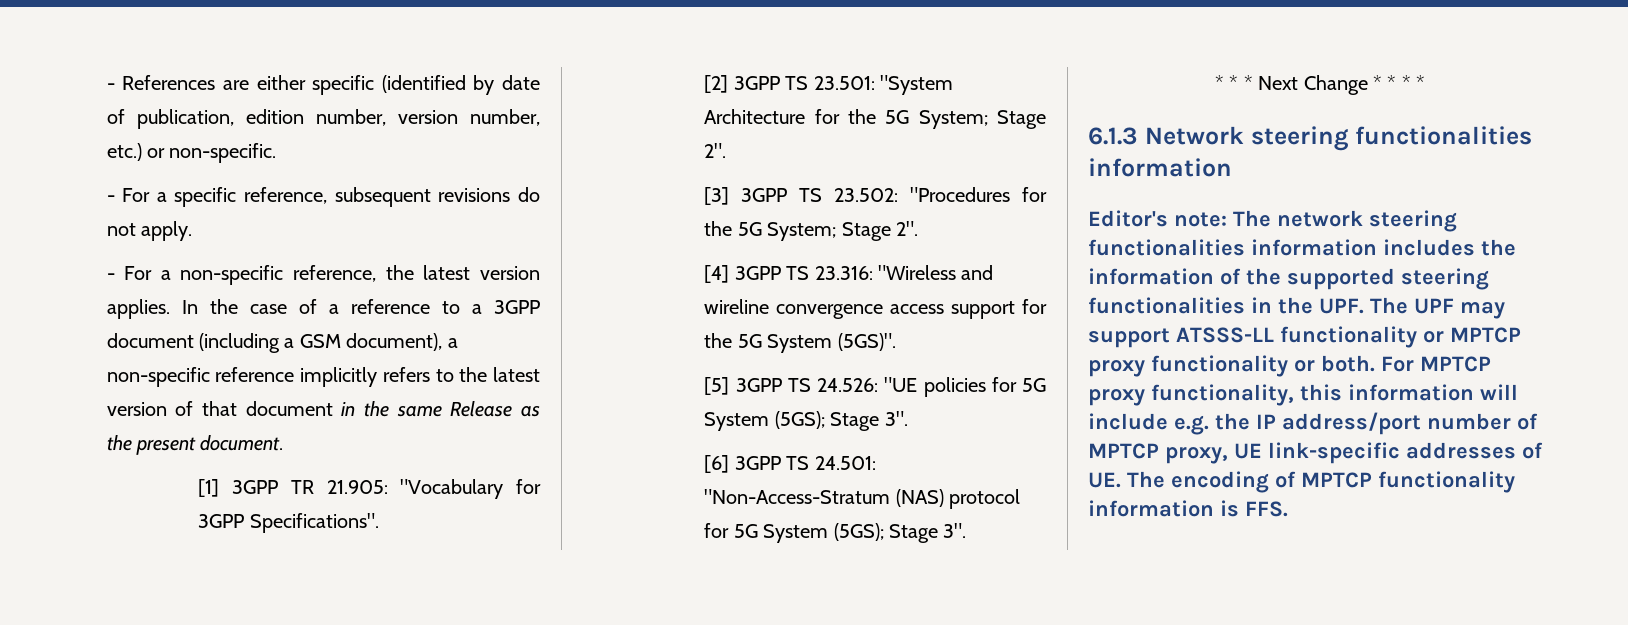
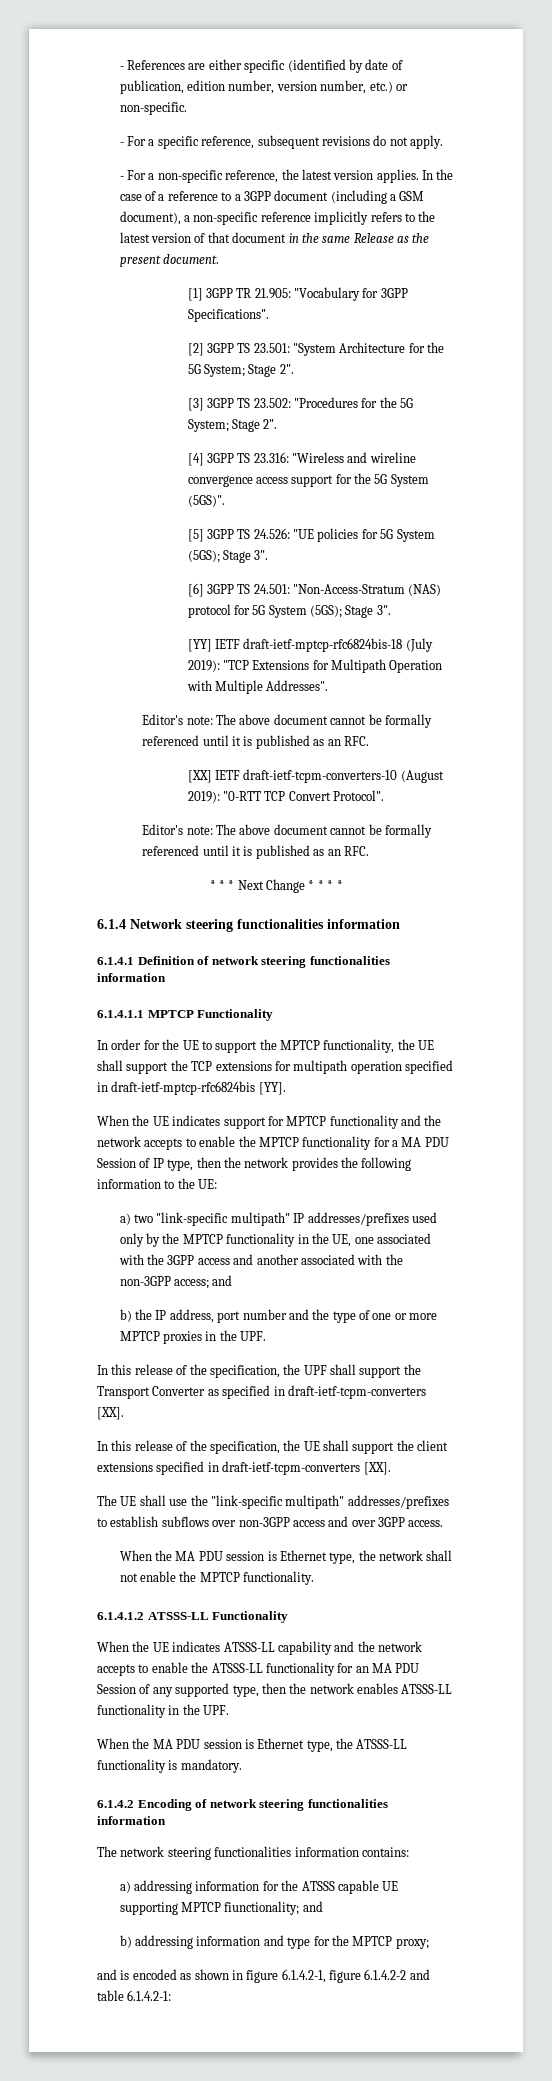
(967, 530) none -> [187,638,433,652] [187,659,443,673] [186,680,329,694] [142,714,432,728] [142,735,369,749] [187,769,444,783] [187,790,385,803] [142,824,432,838] [142,845,369,859] // [YY] IETF draft-ietf-mptcp-rfc6824bis-18 (July 2019): "TCP Extensions for Multipath Operation with Multiple Addresses". // Editor's note: The above document cannot be formally referenced until it is published as an RFC. // [XX] IETF draft-ietf-tcpm-converters-10 (August 2019): "0-RTT TCP Convert Protocol". // Editor's note: The above document cannot be formally referenced until it is published as an RFC.
[1088,127,1138,145] 6.1.3 -> [97,919,126,929] 6.1.4
[1088,210,1227,227] Editor's note: -> [97,956,390,968] [97,973,166,982] [97,1009,274,1021] [97,1039,435,1053] [97,1060,453,1074] [97,1081,286,1095] [97,1115,442,1129] [97,1136,449,1150] [97,1157,412,1171] [97,1178,218,1189] [119,1212,437,1226] [119,1233,432,1247] [118,1254,403,1265] [119,1275,233,1289] [119,1309,438,1323] [119,1330,267,1344] [97,1364,421,1378] [97,1385,426,1399] [97,1407,124,1420] [97,1440,449,1454] [97,1461,391,1475] [97,1495,449,1509] [97,1516,444,1527] [119,1550,453,1564] [119,1571,315,1585] [97,1611,289,1623] [97,1641,422,1655] [97,1662,420,1676] [97,1683,453,1697] [97,1704,230,1718] [97,1738,408,1752] [97,1759,242,1773] [97,1799,388,1811] [97,1816,166,1825] 6.1.4.1 Definition of network steering functionalities information // 6.1.4.1.1 MPTCP Functionality // In order for the UE to support the MPTCP functionality, the UE shall support the TCP extensions for multipath operation specified in draft-ietf-mptcp-rfc6824bis [YY]. // When the UE indicates support for MPTCP functionality and the network accepts to enable the MPTCP functionality for a MA PDU Session of IP type, then the network provides the following information to the UE: // a) two "link-specific multipath" IP addresses/prefixes used only by the MPTCP functionality in the UE, one associated with the 3GPP access and another associated with the non-3GPP access; and // b) the IP address, port number and the type of one or more MPTCP proxies in the UPF. // In this release of the specification, the UPF shall support the Transport Converter as specified in draft-ietf-tcpm-converters [XX]. // In this release of the specification, the UE shall support the client extensions specified in draft-ietf-tcpm-converters [XX]. // The UE shall use the "link-specific multipath" addresses/prefixes to establish subflows over non-3GPP access and over 3GPP access. // When the MA PDU session is Ethernet type, the network shall not enable the MPTCP functionality. // 6.1.4.1.2 ATSSS-LL Functionality // When the UE indicates ATSSS-LL capability and the network accepts to enable the ATSSS-LL functionality for an MA PDU Session of any supported type, then the network enables ATSSS-LL functionality in the UPF. // When the MA PDU session is Ethernet type, the ATSSS-LL functionality is mandatory. // 6.1.4.2 Encoding of network steering functionalities information //
[1383,239,1516,256] [1088,268,1489,290] [1088,297,1505,319] [1088,326,1521,348] [1088,355,1491,377] [1088,384,1518,406] [1088,412,1538,435] [1088,442,1543,464] [1088,471,1515,493] [1088,500,1288,517] includes the information of the supported steering functionalities in the UPF. The UPF may support ATSSS-LL functionality or MPTCP proxy functionality or both. For MPTCP proxy functionality, this information will include e.g. the IP address/port number of MPTCP proxy, UE link-specific addresses of UE. The encoding of MPTCP functionality information is FFS. -> [361,1847,409,1857] [119,1880,399,1894] [119,1901,323,1915] [119,1935,429,1949] [97,1969,430,1983] [97,1990,172,2001] contains: // a) addressing information for the ATSSS capable UE supporting MPTCP fiunctionality; and // b) addressing information and type for the MPTCP proxy; // and is encoded as shown in figure 6.1.4.2-1, figure 6.1.4.2-2 and table 6.1.4.2-1:

